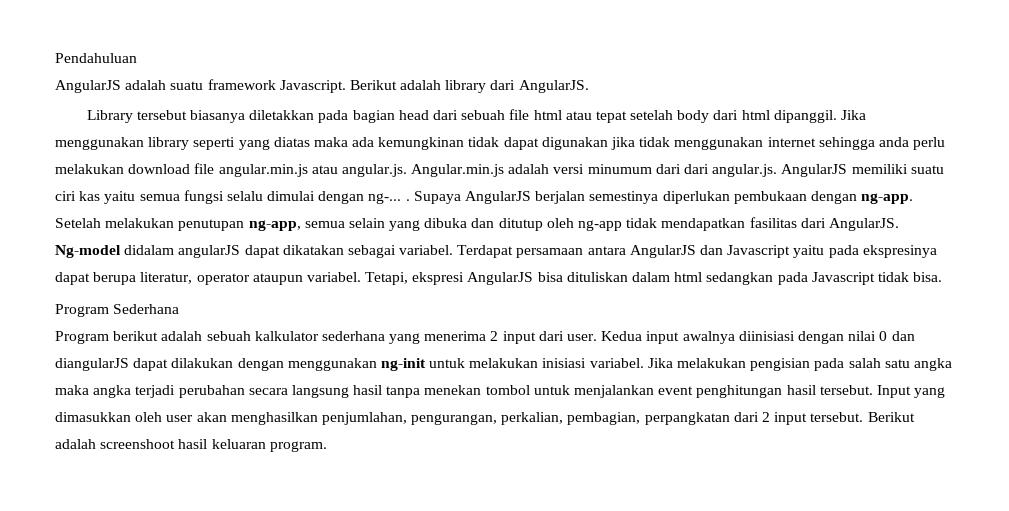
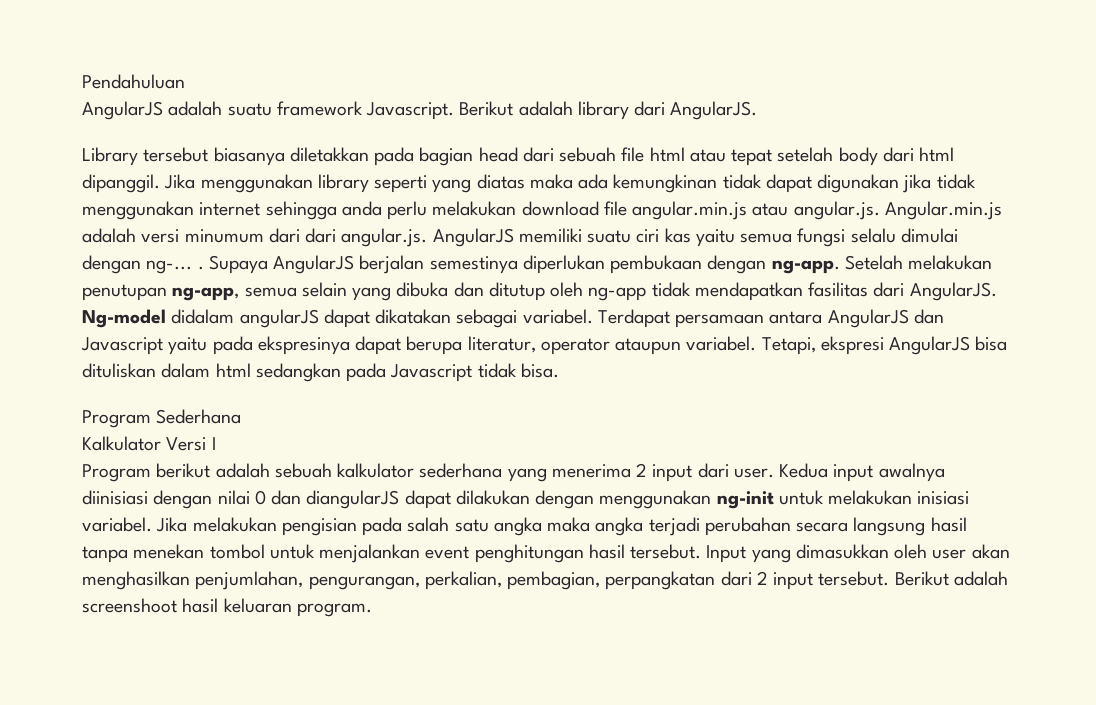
(180, 309) none -> [82,436,216,451] // Kalkulator Versi I

